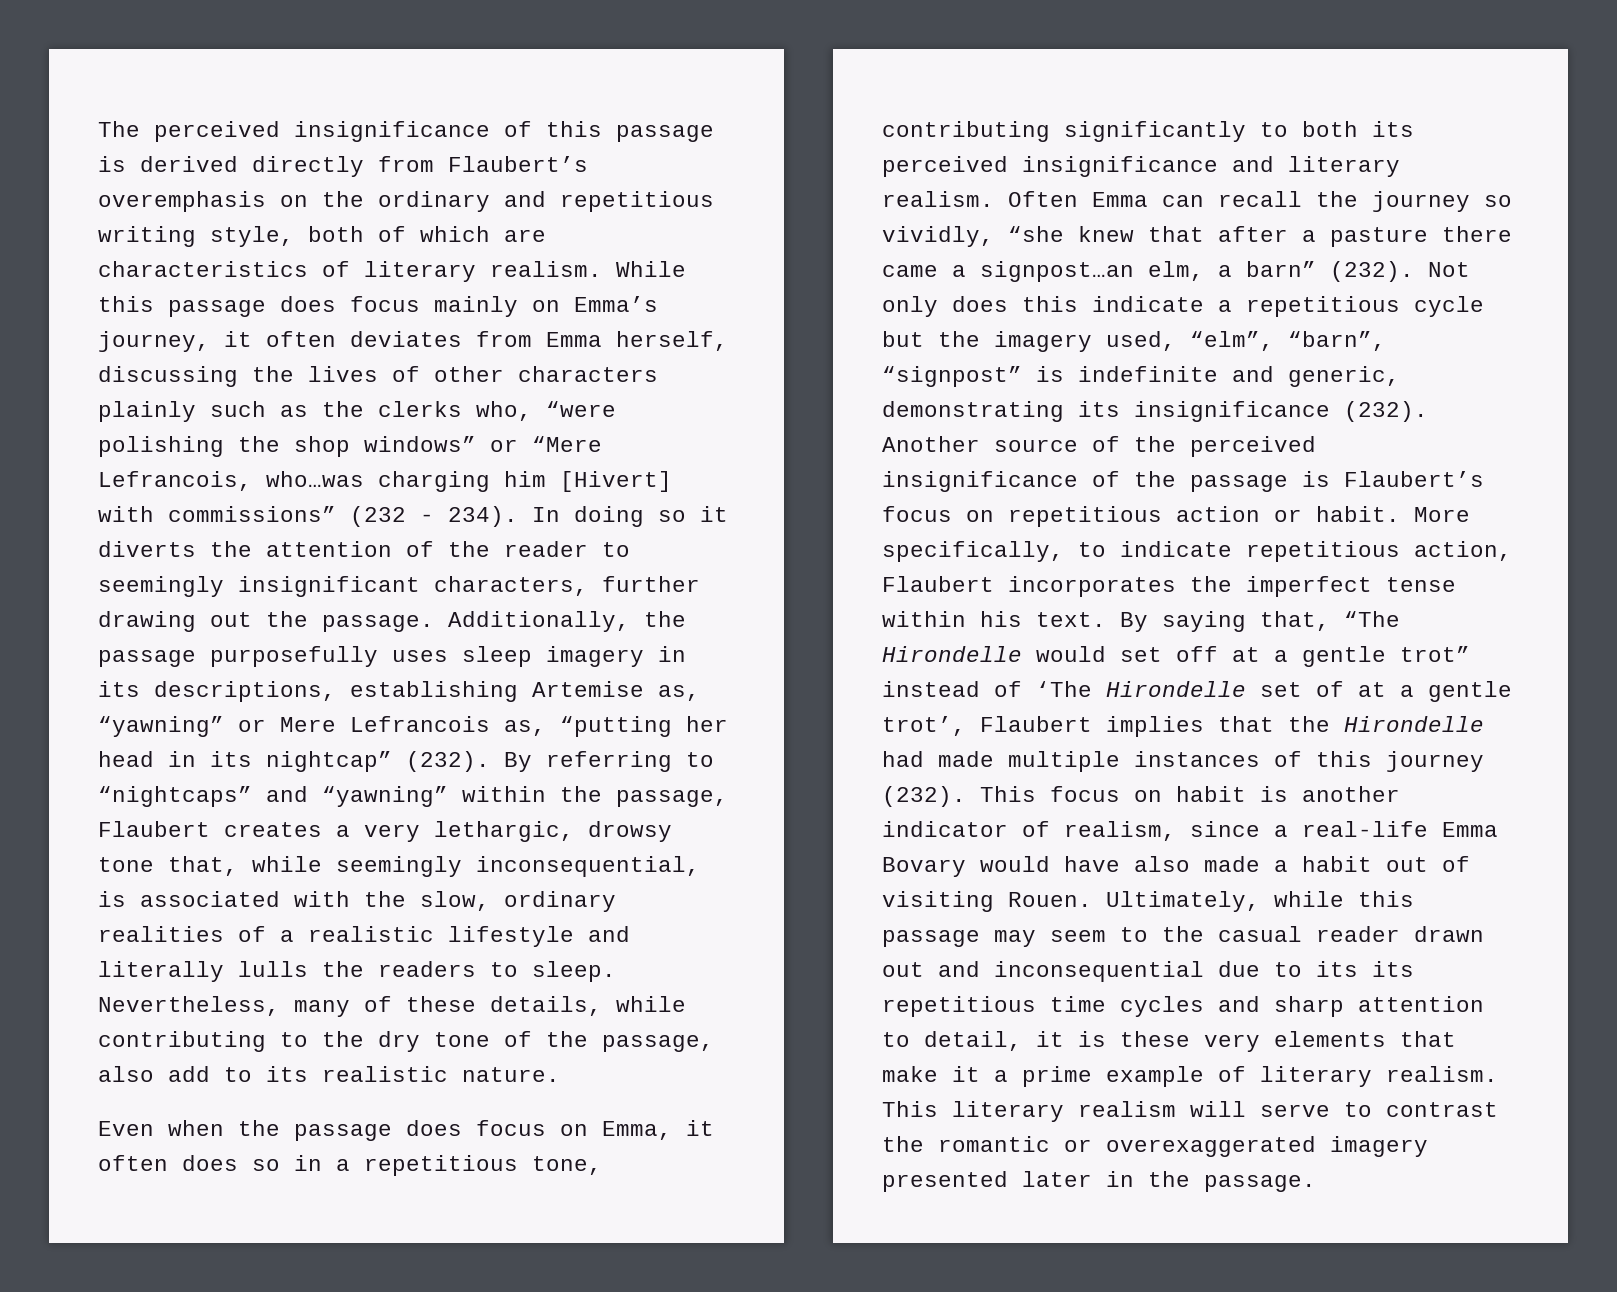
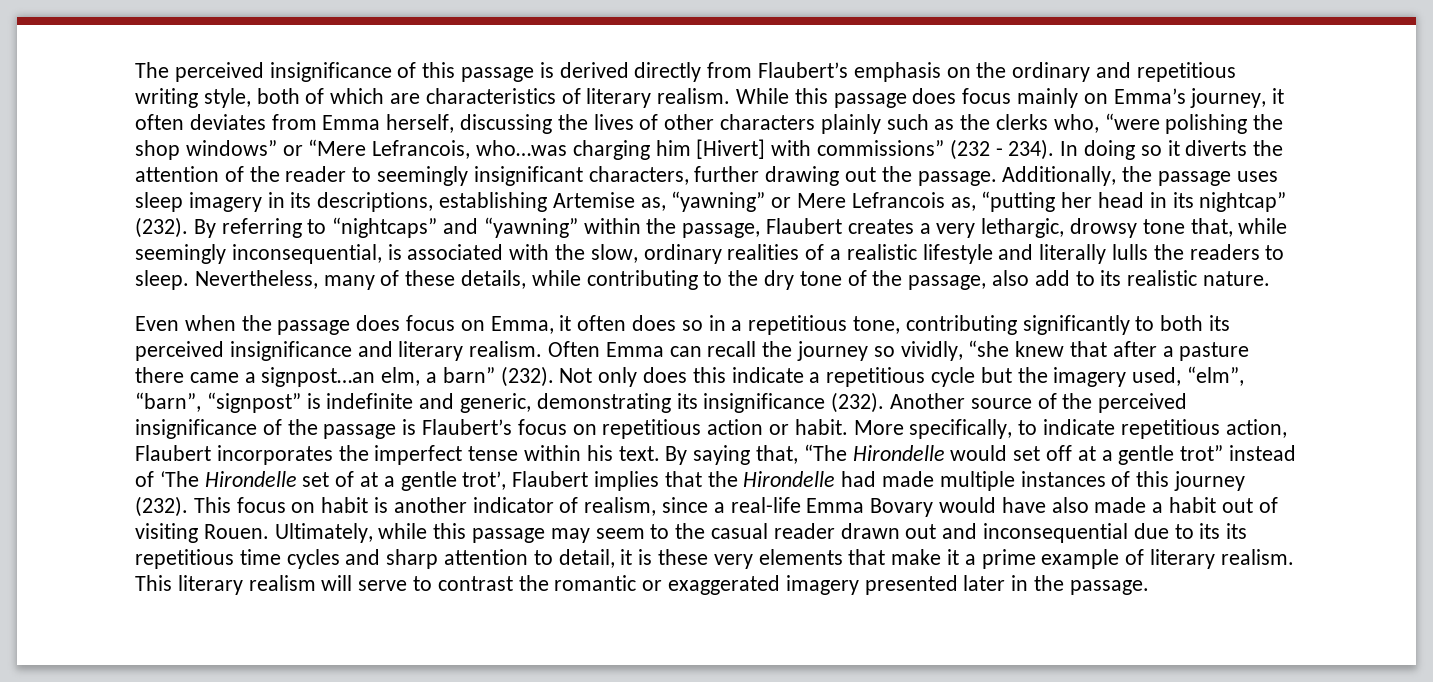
[98,191,266,212] overemphasis -> [853,62,941,82] emphasis
[210,646,378,667] purposefully -> (1232, 178) none
[1106,1136,1316,1157] overexaggerated -> [668,575,781,595] exaggerated

